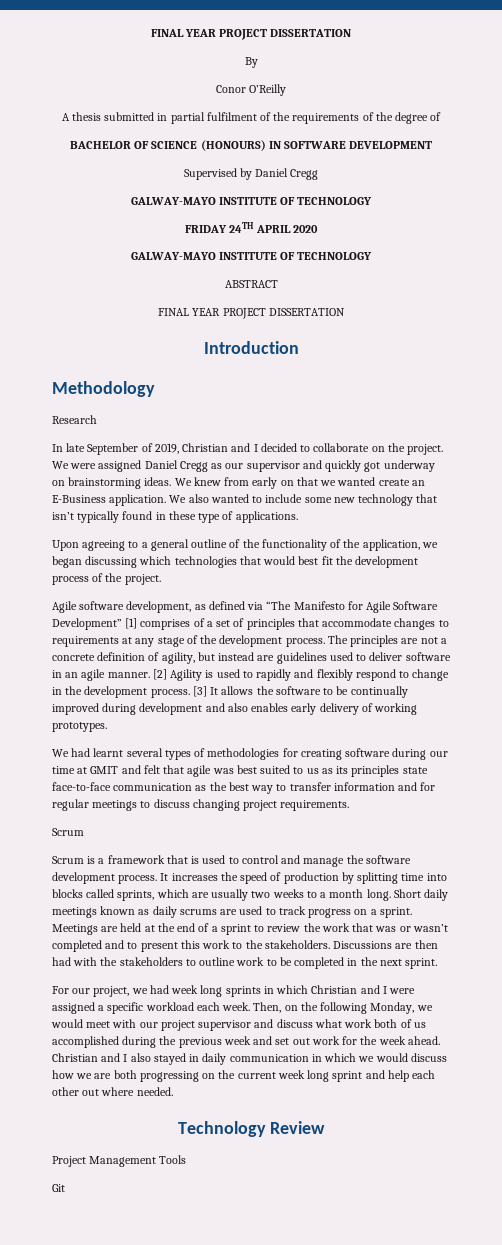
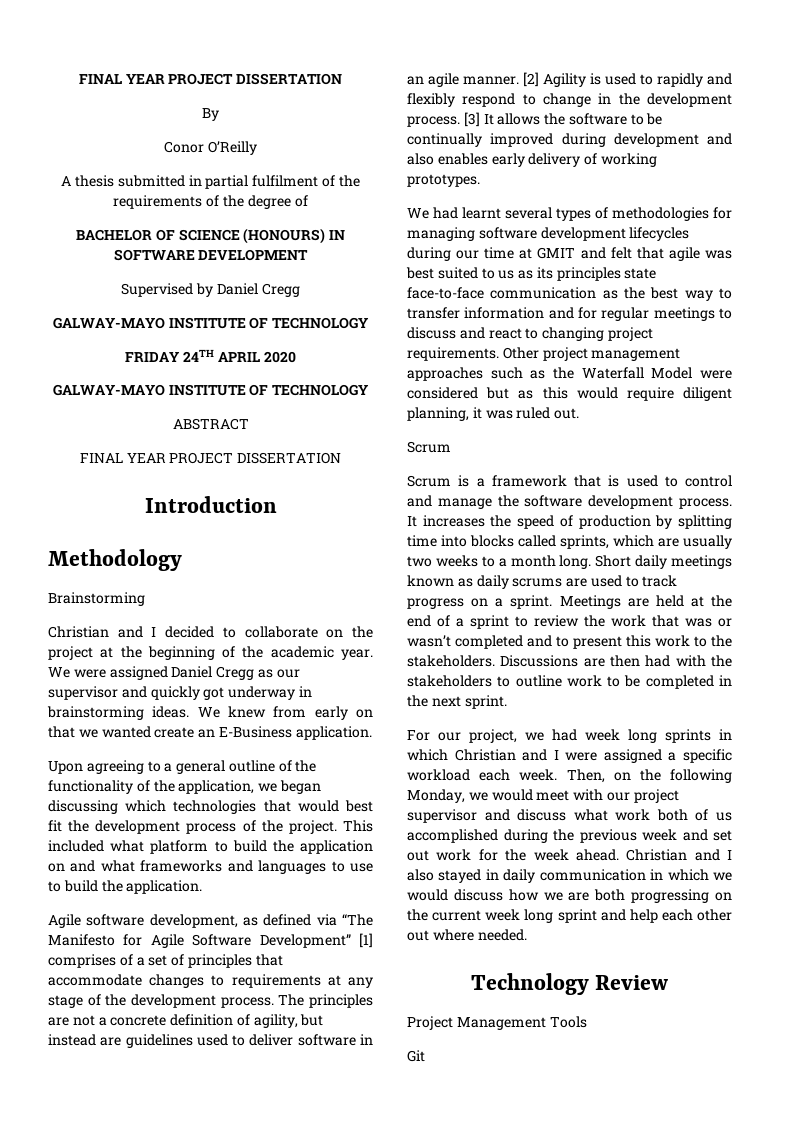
[52,415,97,424] [52,443,179,455] Research // In late September of 2019, -> [48,592,145,606] Brainstorming //
[407,444,444,455] project. -> [48,646,373,660] project at the beginning of the academic year.
[52,480,65,486] on -> [298,686,312,697] in
[169,494,438,506] [52,511,298,523] We also wanted to include some new technology that isn’t typically found in these type of applications. -> (372, 733) none
(161, 579) none -> [342,820,373,832] [48,840,373,854] [48,860,373,874] [48,880,203,894] This included what platform to build the application on and what frameworks and languages to use to build the application.
[300,748,391,760] creating software -> [407,227,690,241] managing software development lifecycles
(190, 803) none -> [459,327,539,339] and react to
(350, 805) none -> [502,347,681,361] [407,367,732,381] [407,387,732,401] [407,407,580,421] Other project management approaches such as the Waterfall Model were considered but as this would require diligent planning, it was ruled out.

